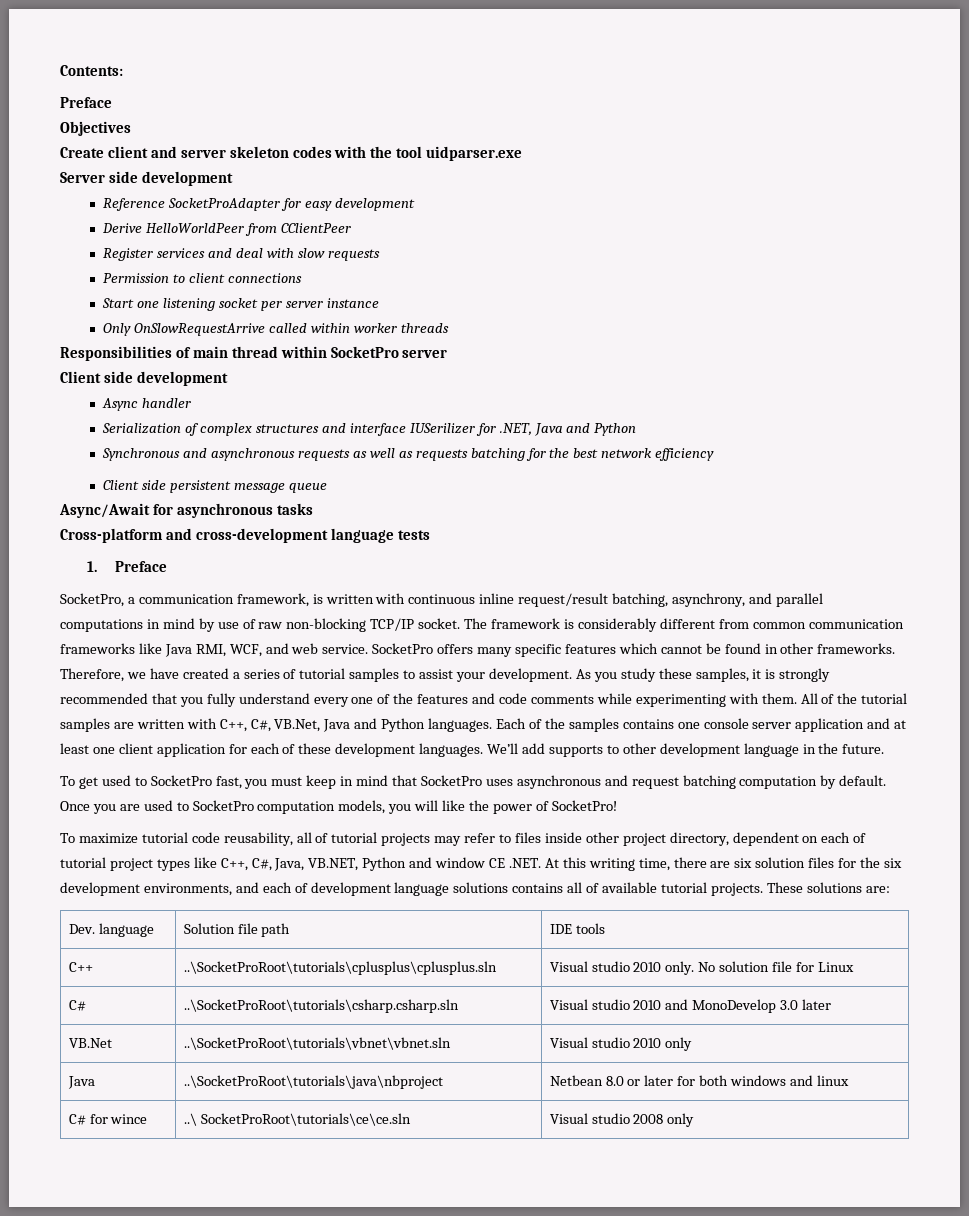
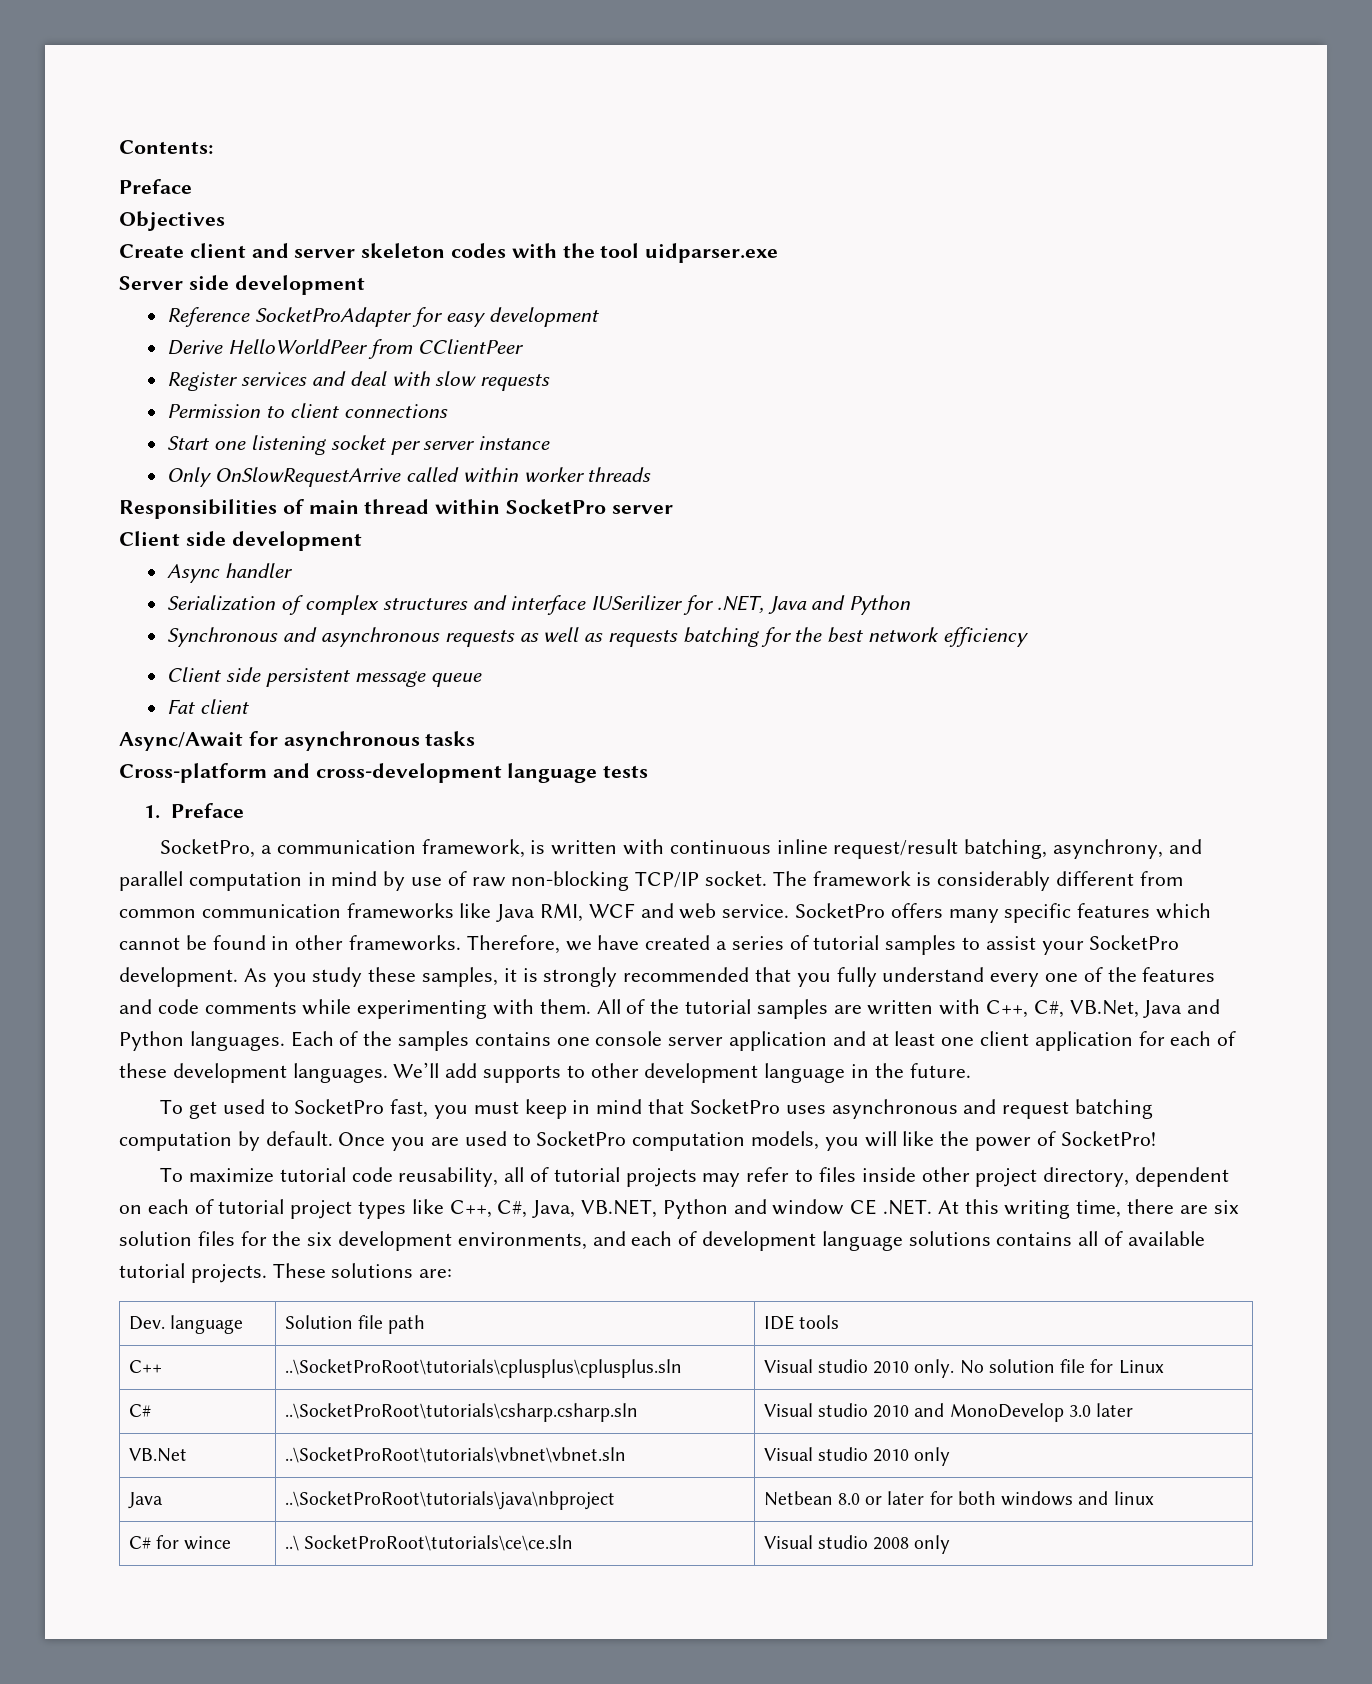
(327, 488) none -> [167,699,250,714] // Fat client
[60,619,143,632] computations -> [188,872,302,891] computation
[229,644,262,657] WCF, -> [588,903,635,918] WCF
(486, 677) none -> [1089,935,1180,950] SocketPro

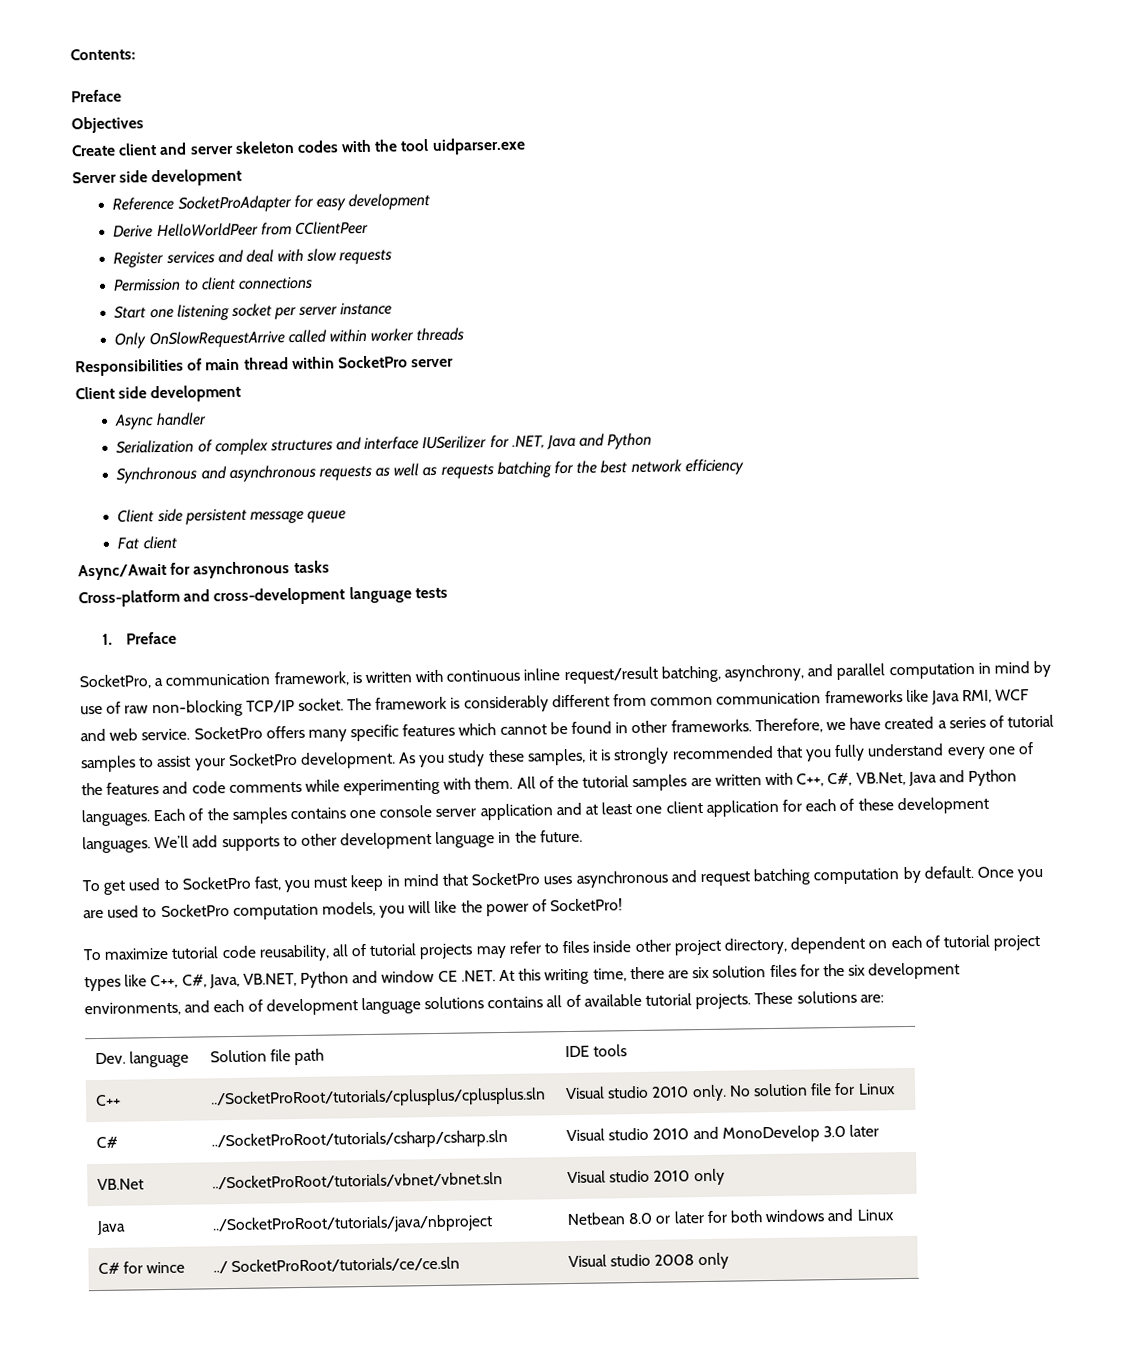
[284,1359,682,1378] ..\SocketProRoot\tutorials\cplusplus\cplusplus.sln -> [211,1087,547,1109] ../SocketProRoot/tutorials/cplusplus/cplusplus.sln
[284,1403,638,1422] ..\SocketProRoot\tutorials\csharp.csharp.sln -> [211,1129,509,1151] ../SocketProRoot/tutorials/csharp/csharp.sln
[284,1447,626,1463] ..\SocketProRoot\tutorials\vbnet\vbnet.sln -> [212,1171,504,1190] ../SocketProRoot/tutorials/vbnet/vbnet.sln
[284,1491,615,1510] ..\SocketProRoot\tutorials\java\nbproject -> [212,1214,494,1235] ../SocketProRoot/tutorials/java/nbproject
[1113,1491,1154,1505] linux -> [856,1209,894,1221] Linux
[284,1535,573,1551] ..\ SocketProRoot\tutorials\ce\ce.sln -> [213,1256,461,1274] ../ SocketProRoot/tutorials/ce/ce.sln

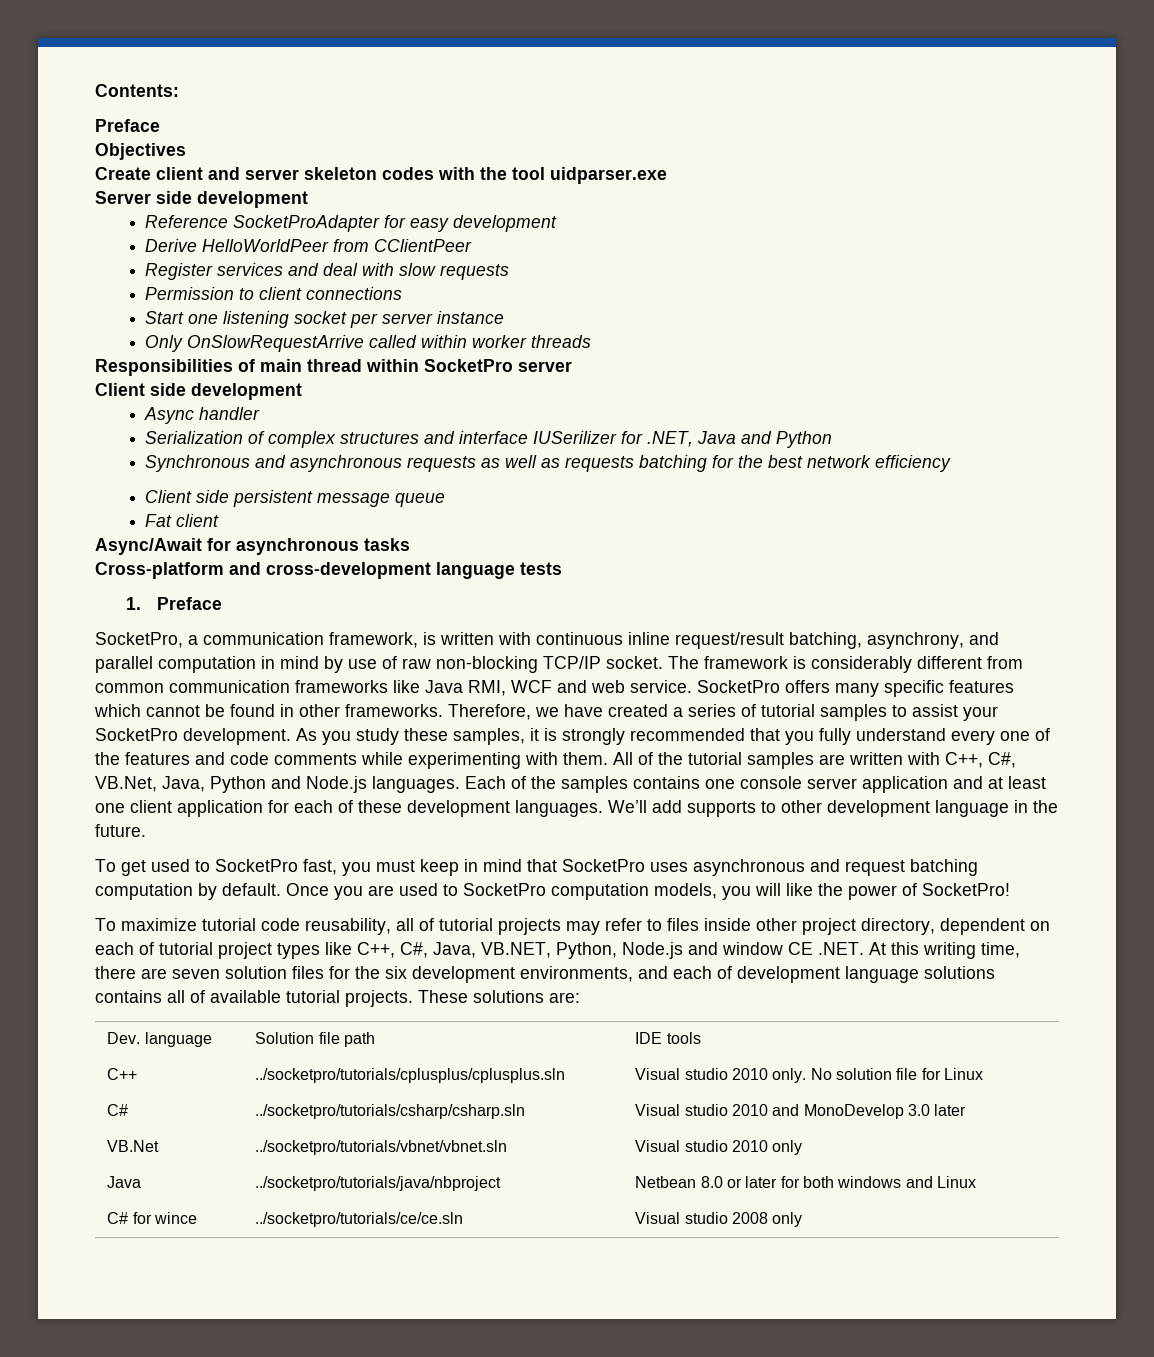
[907,769,1018,787] Java and Python -> [162,776,367,793] Java, Python and Node.js
[300,971,350,988] Python -> [556,942,683,959] Python, Node.js
[692,966,711,979] six -> [172,969,220,979] seven
[211,1087,547,1109] ../SocketProRoot/tutorials/cplusplus/cplusplus.sln -> [255,1068,566,1083] ../socketpro/tutorials/cplusplus/cplusplus.sln
[211,1129,509,1151] ../SocketProRoot/tutorials/csharp/csharp.sln -> [255,1104,526,1119] ../socketpro/tutorials/csharp/csharp.sln
[212,1171,504,1190] ../SocketProRoot/tutorials/vbnet/vbnet.sln -> [255,1140,508,1155] ../socketpro/tutorials/vbnet/vbnet.sln
[212,1214,494,1235] ../SocketProRoot/tutorials/java/nbproject -> [255,1176,502,1191] ../socketpro/tutorials/java/nbproject
[213,1256,461,1274] ../ SocketProRoot/tutorials/ce/ce.sln -> [255,1212,464,1227] ../socketpro/tutorials/ce/ce.sln

